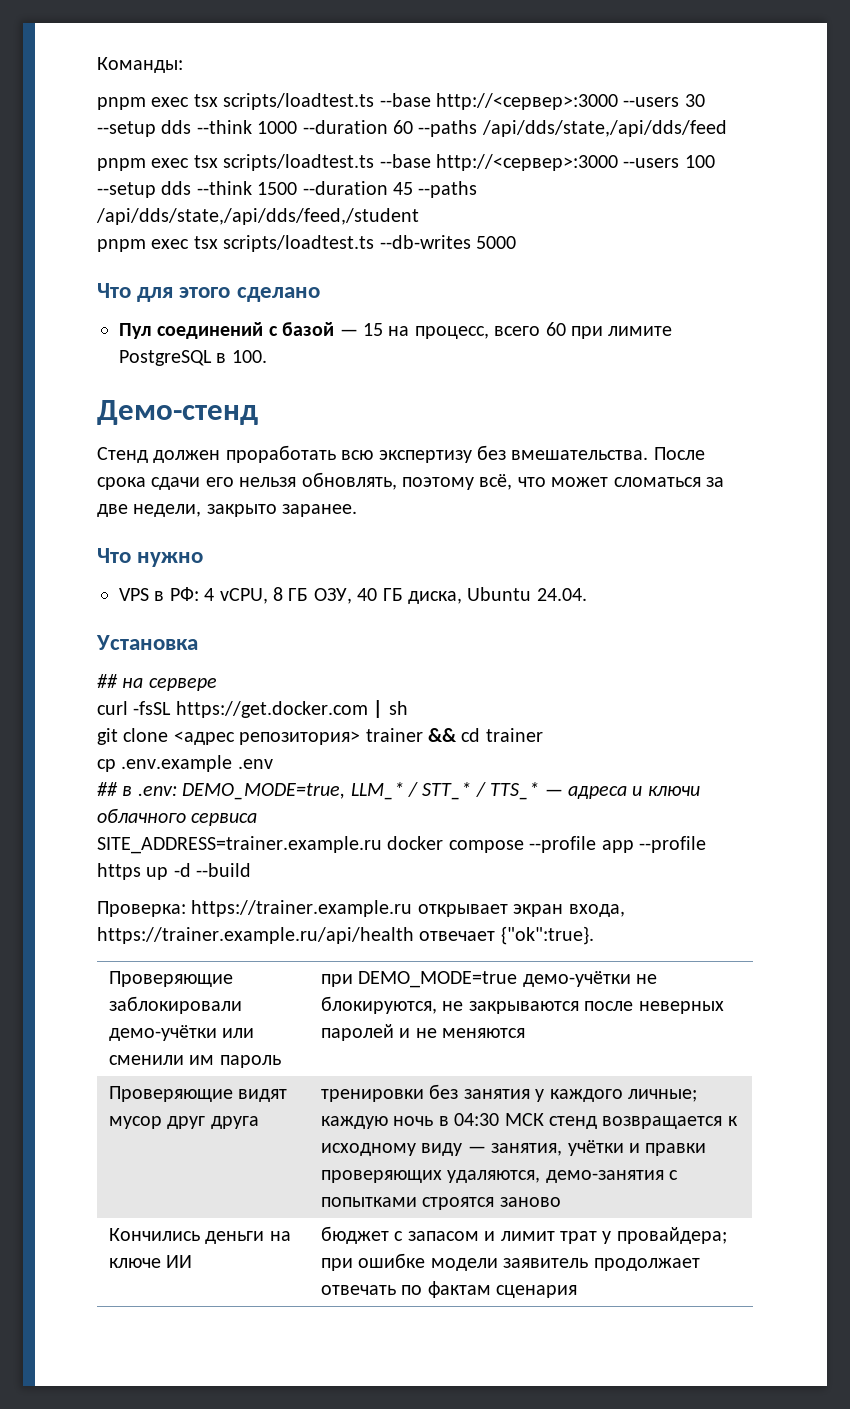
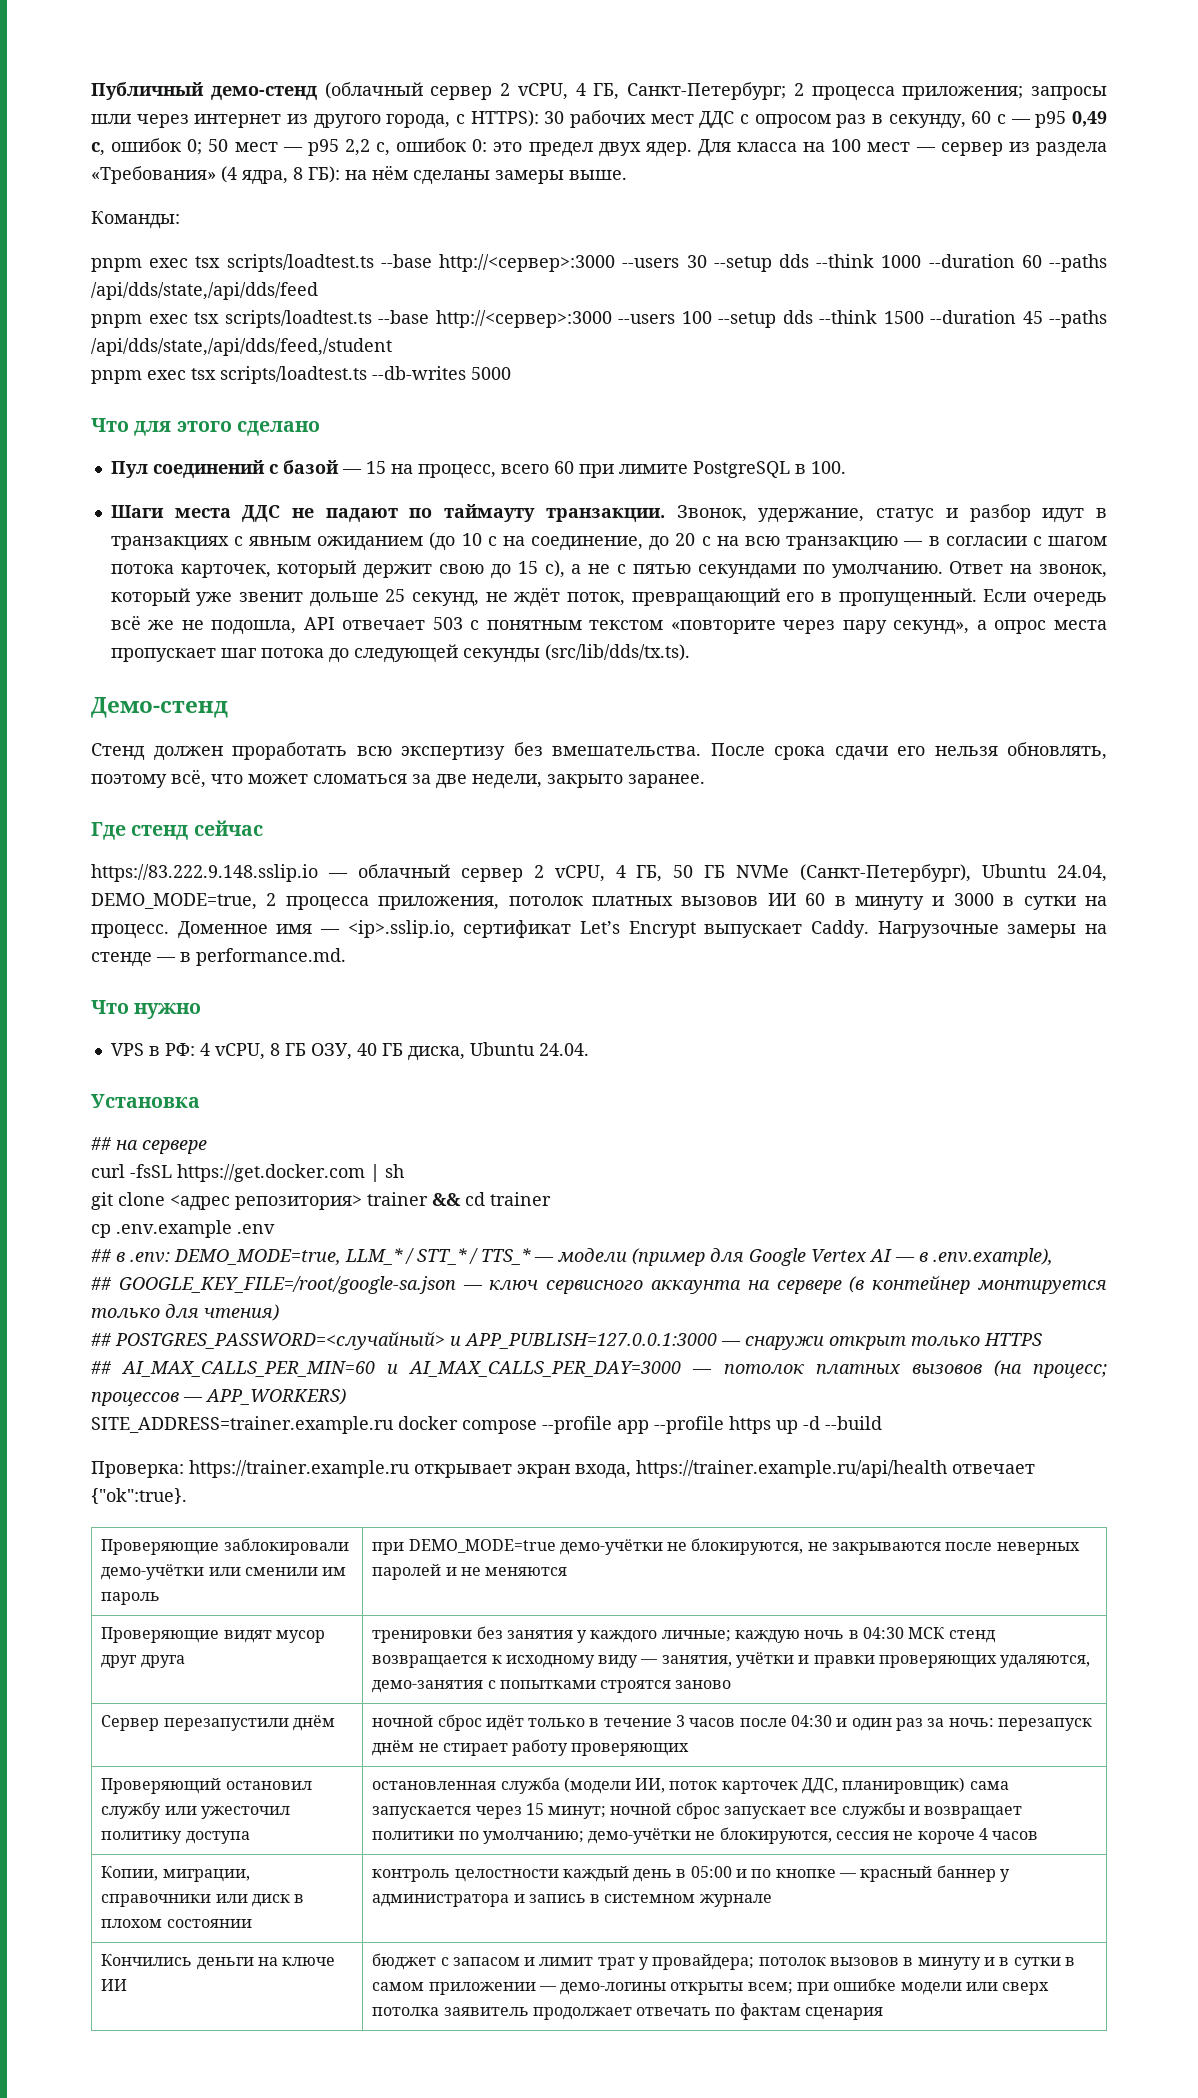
(97, 65) none -> [91,82,1107,101] [91,110,1107,129] [91,138,1108,157] [91,165,627,185] Публичный демо-стенд (облачный сервер 2 vCPU, 4 ГБ, Санкт-Петербург; 2 процесса приложения; запросы шли через интернет из другого города, с HTTPS): 30 рабочих мест ДДС с опросом раз в секунду, 60 с — p95 0,49 с, ошибок 0; 50 мест — p95 2,2 с, ошибок 0: это предел двух ядер. Для класса на 100 мест — сервер из раздела «Требования» (4 ядра, 8 ГБ): на нём сделаны замеры выше. //
(267, 356) none -> [110,504,1107,523] [110,532,1108,551] [110,560,1108,579] [110,587,1107,607] [110,615,1108,635] [110,644,690,663] // Шаги места ДДС не падают по таймауту транзакции. Звонок, удержание, статус и разбор идут в транзакциях с явным ожиданием (до 10 с на соединение, до 20 с на всю транзакцию — в согласии с шагом потока карточек, который держит свою до 15 с), а не с пятью секундами по умолчанию. Ответ на звонок, который уже звенит дольше 25 секунд, не ждёт поток, превращающий его в пропущенный. Если очередь всё же не подошла, API отвечает 503 с понятным текстом «повторите через пару секунд», а опрос места пропускает шаг потока до следующей секунды (src/lib/dds/tx.ts).
(358, 510) none -> [91,820,263,840] [91,864,1107,882] [91,893,1107,911] [91,920,1107,939] [91,948,346,967] // Где стенд сейчас // https://83.222.9.148.sslip.io — облачный сервер 2 vCPU, 4 ГБ, 50 ГБ NVMe (Санкт-Петербург), Ubuntu 24.04, DEMO_MODE=true, 2 процесса приложения, потолок платных вызовов ИИ 60 в минуту и 3000 в сутки на процесс. Доменное имя — <ip>.sslip.io, сертификат Let’s Encrypt выпускает Caddy. Нагрузочные замеры на стенде — в performance.md.
[567,786,700,799] [97,808,258,826] адреса и ключи облачного сервиса -> [558,1248,1053,1266] [91,1275,1107,1294] [91,1304,279,1321] [91,1331,1042,1350] [91,1360,1107,1378] [91,1388,346,1406] модели (пример для Google Vertex AI — в .env.example), // ## GOOGLE_KEY_FILE=/root/google-sa.json — ключ сервисного аккаунта на сервере (в контейнер монтируется только для чтения) // ## POSTGRES_PASSWORD=<случайный> и APP_PUBLISH=127.0.0.1:3000 — снаружи открыт только HTTPS // ## AI_MAX_CALLS_PER_MIN=60 и AI_MAX_CALLS_PER_DAY=3000 — потолок платных вызовов (на процесс; процессов — APP_WORKERS)
(561, 1202) none -> [101,1715,335,1731] [372,1714,1092,1731] [372,1739,690,1756] [101,1778,312,1794] [101,1802,290,1819] [101,1831,250,1844] [372,1777,1009,1794] [372,1802,1023,1819] [372,1827,1039,1844] [101,1866,250,1882] [101,1894,305,1907] [101,1919,252,1928] [372,1865,1011,1882] [372,1894,772,1907] // Сервер перезапустили днём | ночной сброс идёт только в течение 3 часов после 04:30 и один раз за ночь: перезапуск днём не стирает работу проверяющих // Проверяющий остановил службу или ужесточил политику доступа | остановленная служба (модели ИИ, поток карточек ДДС, планировщик) сама запускается через 15 минут; ночной сброс запускает все службы и возвращает политики по умолчанию; демо-учётки не блокируются, сессия не короче 4 часов // Копии, миграции, справочники или диск в плохом состоянии | контроль целостности каждый день в 05:00 и по кнопке — красный баннер у администратора и запись в системном журнале
[320,1253,498,1271] при ошибке модели -> [758,1957,1075,1970] [372,1978,1050,1995] [372,2007,440,2016] потолок вызовов в минуту и в сутки в самом приложении — демо-логины открыты всем; при ошибке модели или сверх потолка

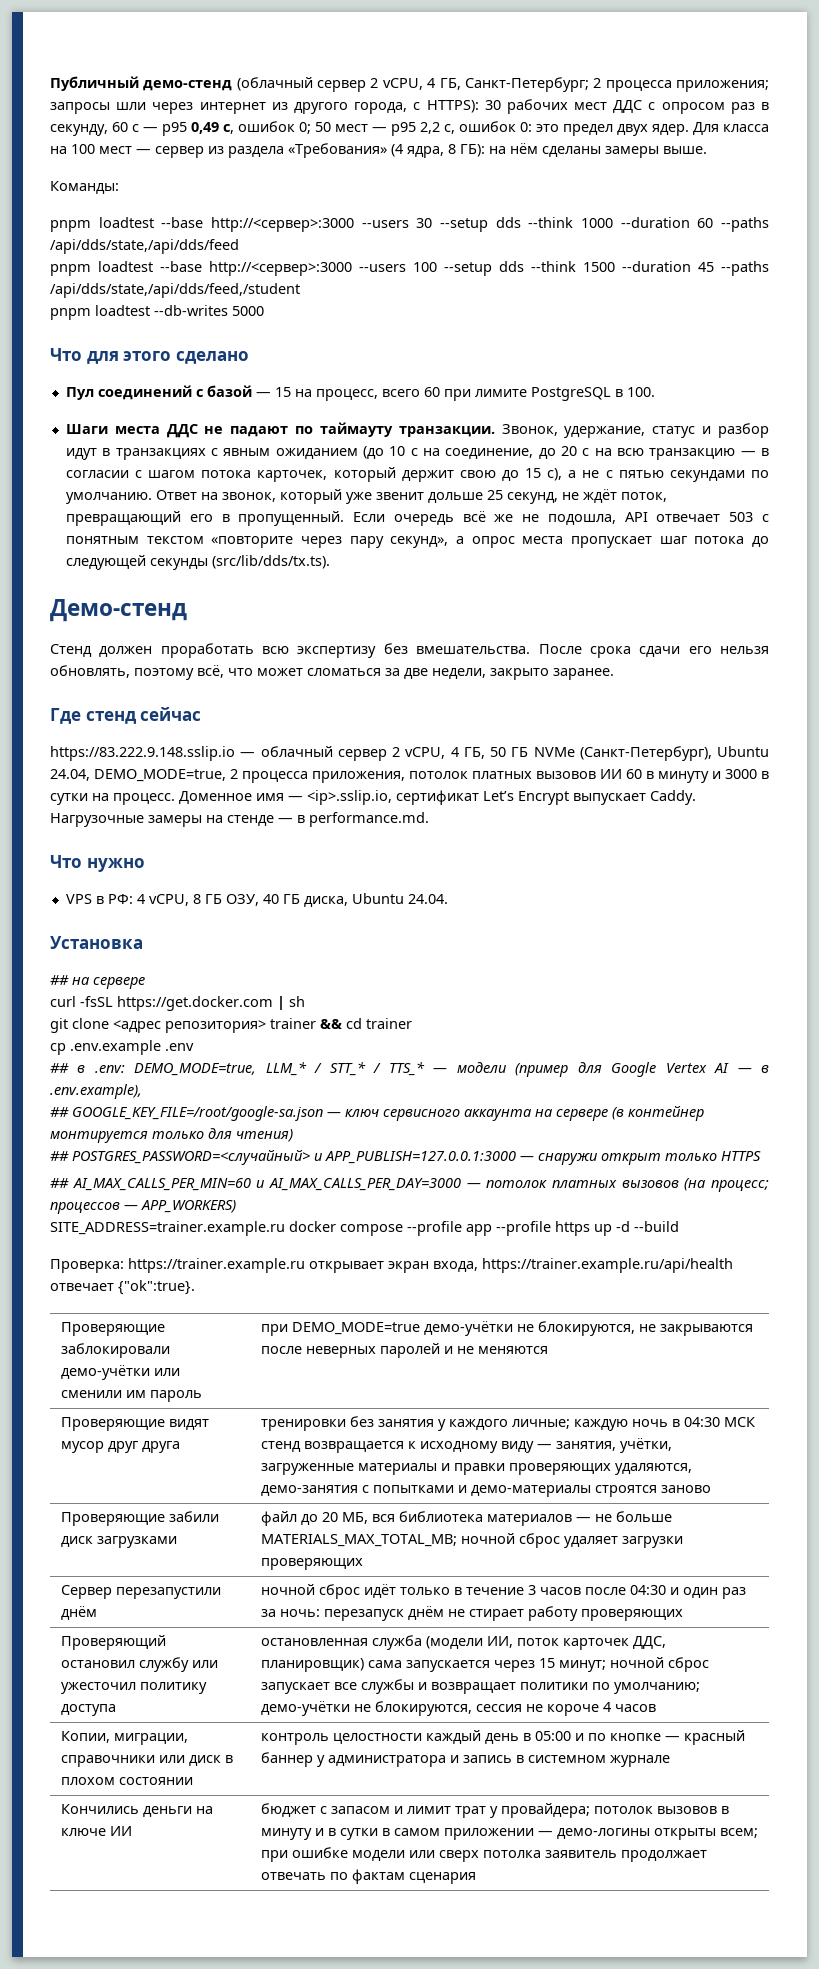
[149,254,374,272] exec tsx scripts/loadtest.ts -> [98,217,154,228] loadtest
[148,310,372,328] exec tsx scripts/loadtest.ts -> [98,261,153,272] loadtest
[147,366,367,384] exec tsx scripts/loadtest.ts -> [95,305,150,316] loadtest
[736,1652,795,1668] учётки -> [619,1438,672,1453] [260,1463,437,1475] учётки, загруженные материалы
(596, 1684) none -> [457,1485,591,1497] и демо-материалы
(732, 1684) none -> [60,1511,219,1526] [60,1536,177,1548] [260,1511,672,1526] [260,1533,683,1548] [260,1558,363,1570] // Проверяющие забили диск загрузками | файл до 20 МБ, вся библиотека материалов — не больше MATERIALS_MAX_TOTAL_MB; ночной сброс удаляет загрузки проверяющих

